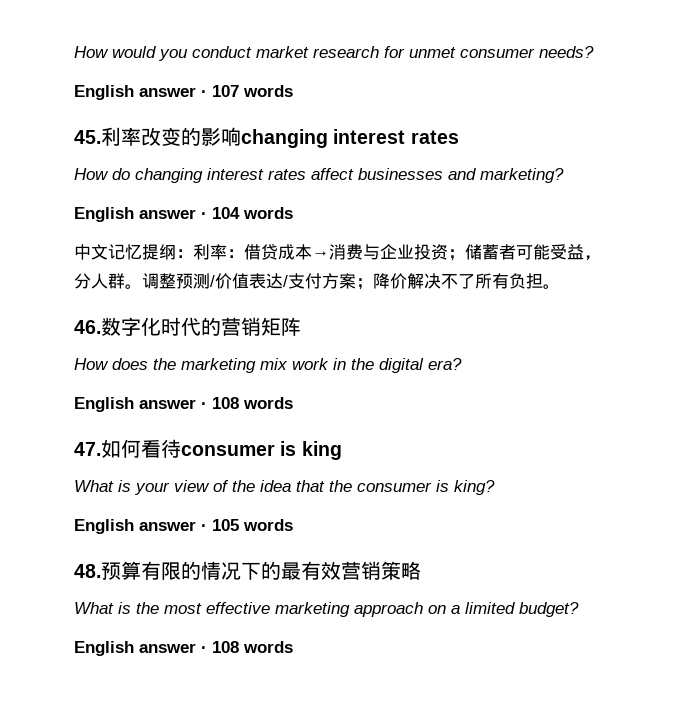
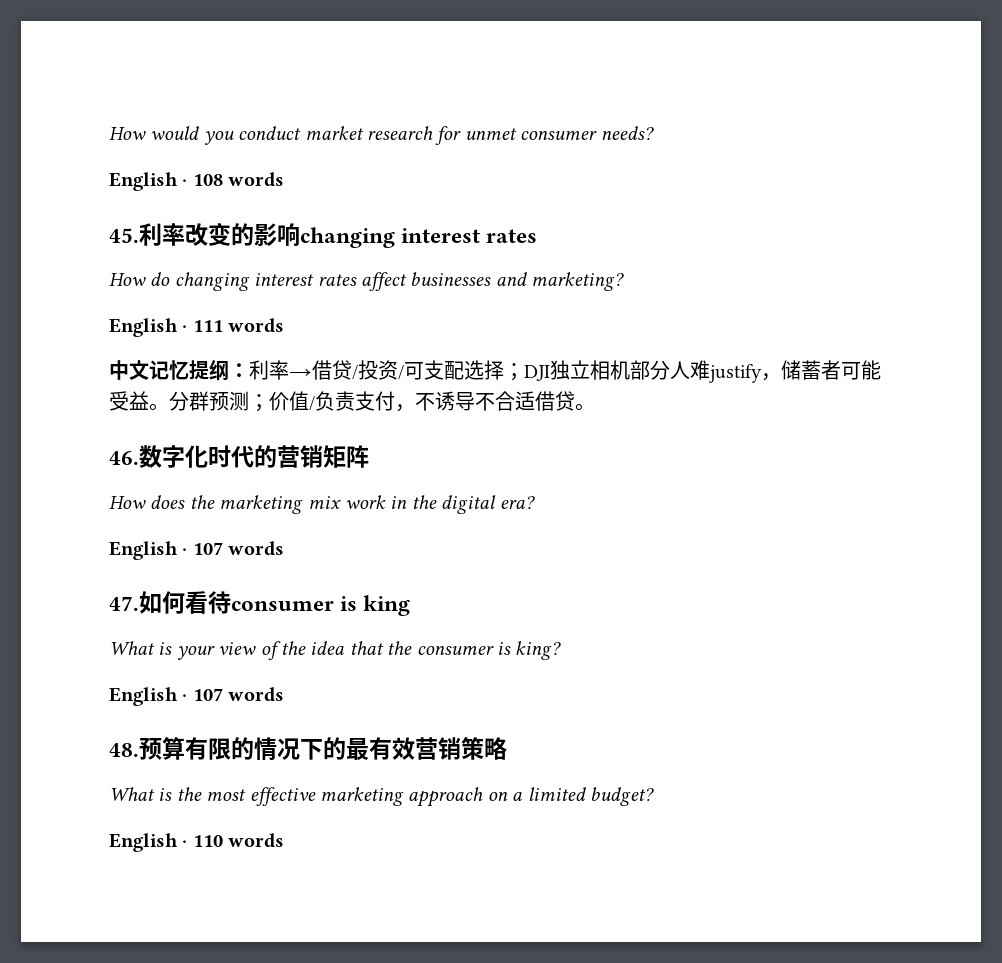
[139,85,239,97] answer · 107 -> [182,174,223,186] · 108
[139,207,240,219] answer · 104 -> [182,320,223,332] · 111
[227,244,601,261] [74,273,543,290] ：借贷成本→消费与企业投资；储蓄者可能受益，分人群。调整预测/价值表达/支付方案；降价解决不了所有负担 -> [289,360,881,383] [109,391,575,412] →借贷/投资/可支配选择；DJI独立相机部分人难justify，储蓄者可能受益。分群预测；价值/负责支付，不诱导不合适借贷
[139,397,239,409] answer · 108 -> [182,542,223,555] · 107
[139,519,239,531] answer · 105 -> [182,688,223,701] · 107
[139,641,239,653] answer · 108 -> [182,835,223,847] · 110

